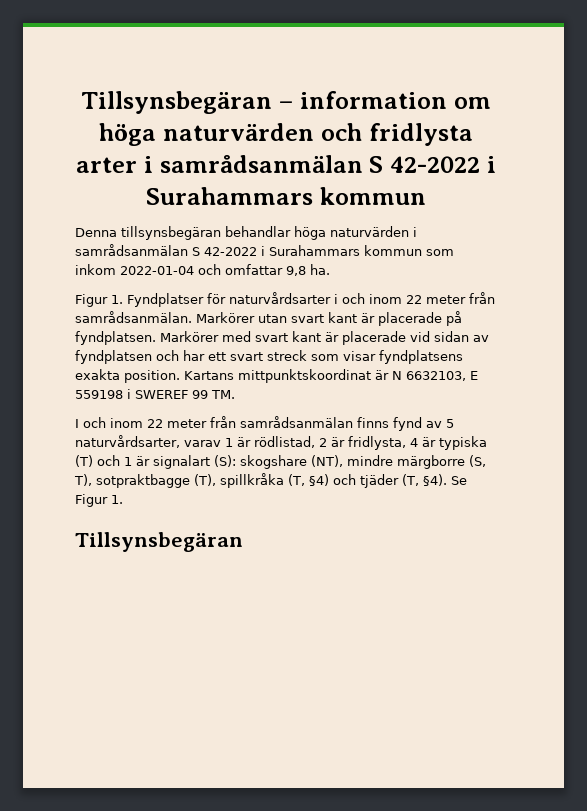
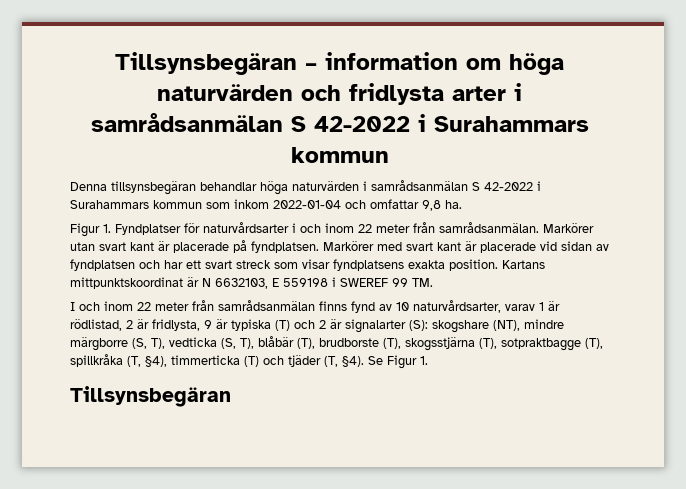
[446,419,454,428] 5 -> [396,302,409,311] 10
[410,438,418,447] 4 -> [204,320,212,329] 9
[124,455,210,469] 1 är signalart -> [319,319,406,333] 2 är signalarter
(92, 480) none -> [169,336,497,351] vedticka (S, T), blåbär (T), brudborste (T), skogsstjärna (T),
[309,474,329,486] §4) -> [145,355,259,367] §4), timmerticka (T)

